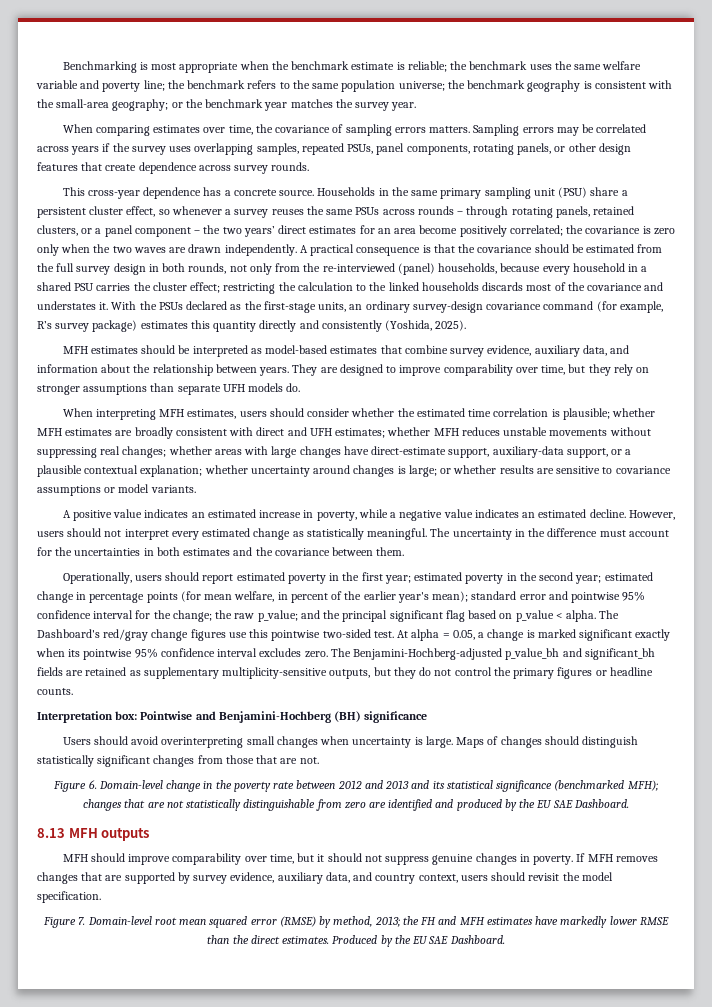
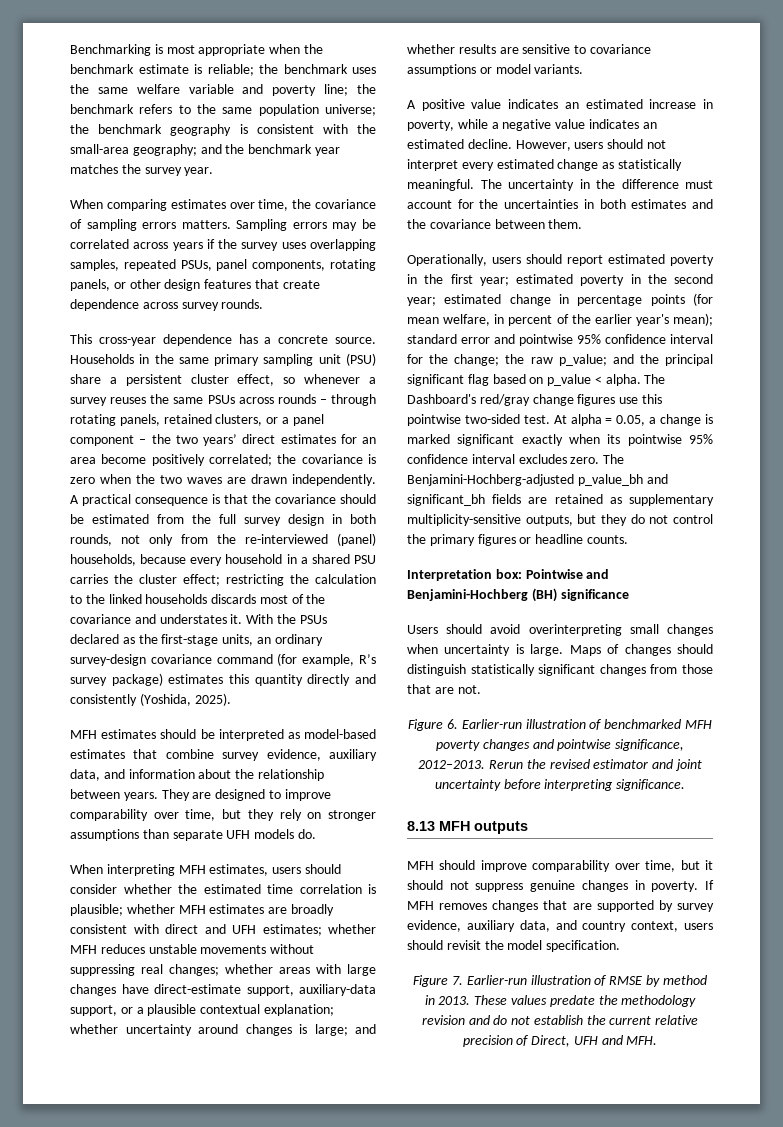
[171,102,183,108] or -> [200,144,222,154] and
[37,244,59,256] only -> (95, 480) none
[440,468,452,474] or -> [355,1024,376,1034] and
[98,780,658,792] [83,799,629,811] Domain-level change in the poverty rate between 2012 and 2013 and its statistical significance (benchmarked MFH); changes that are not statistically distinguishable from zero are identified and produced by the EU SAE Dashboard. -> [461,719,712,730] [435,739,685,751] [418,759,702,771] [434,779,686,791] Earlier-run illustration of benchmarked MFH poverty changes and pointwise significance, 2012–2013. Rerun the revised estimator and joint uncertainty before interpreting significance.
[87,916,669,928] [207,935,505,947] Domain-level root mean squared error (RMSE) by method, 2013; the FH and MFH estimates have markedly lower RMSE than the direct estimates. Produced by the EU SAE Dashboard. -> [466,975,707,987] [424,995,697,1007] [421,1015,699,1025] [462,1035,658,1047] Earlier-run illustration of RMSE by method in 2013. These values predate the methodology revision and do not establish the current relative precision of Direct, UFH and MFH.

